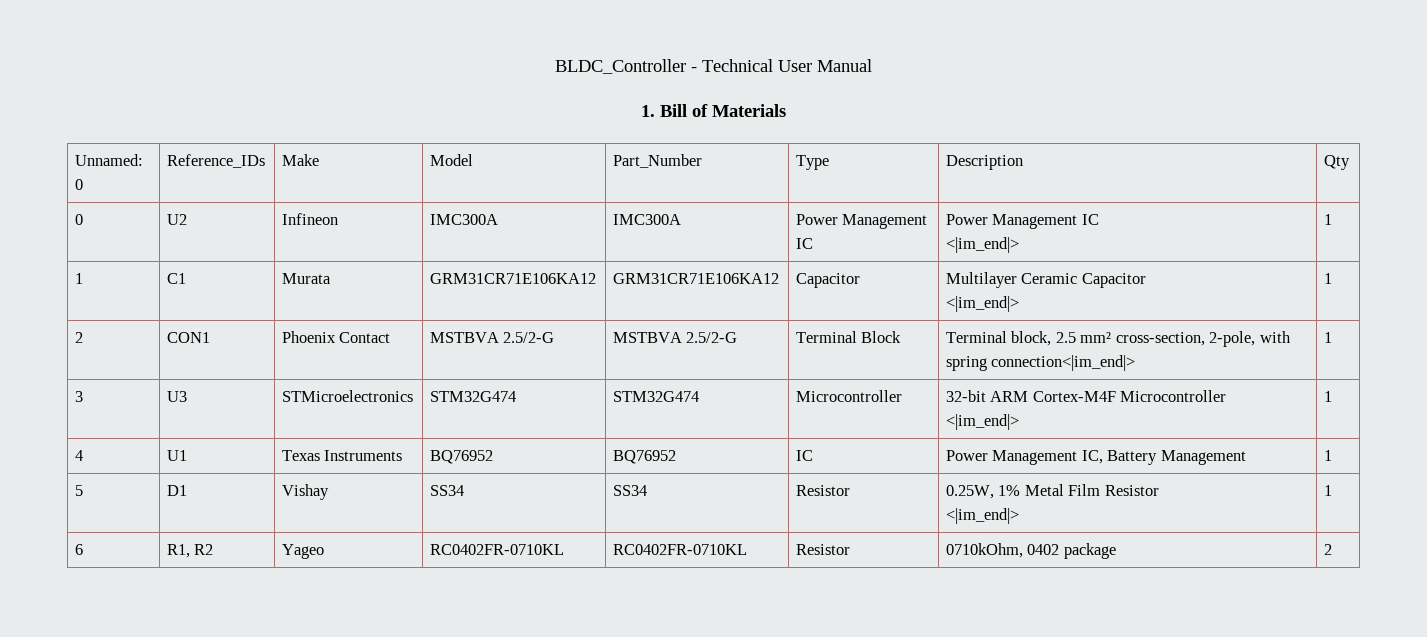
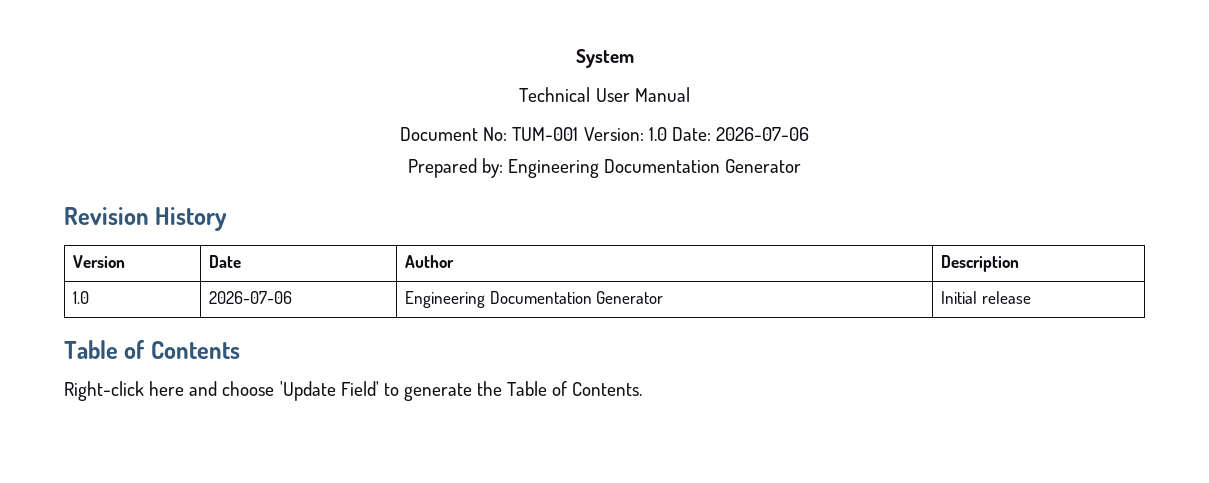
[555,59,697,74] BLDC_Controller - -> [575,49,634,68] System //
[641,104,786,117] [75,154,144,166] [75,179,84,190] [167,154,266,168] [282,154,320,166] [430,154,474,166] [613,154,703,168] [796,155,830,170] [946,155,1024,170] [1324,155,1351,170] [75,214,84,225] [167,214,188,225] [282,213,339,225] [430,214,499,225] [613,214,682,225] [796,214,928,229] [796,238,814,249] [946,214,1099,229] [946,237,1020,253] [1324,214,1333,225] [75,273,84,284] [167,273,187,284] [282,273,332,284] [430,273,597,284] [613,273,780,284] [796,273,861,288] [946,272,1146,288] [946,296,1020,312] [1324,273,1333,284] [75,332,84,343] [167,332,211,343] [282,331,391,343] [430,332,555,343] [613,332,738,343] [796,331,902,343] [946,331,1291,347] [946,355,1136,371] [1324,332,1333,343] [75,391,84,402] [167,391,188,402] [282,390,414,402] [430,391,517,402] [613,391,700,402] [796,390,903,402] [946,390,1227,402] [946,414,1020,430] [1324,391,1333,402] [75,450,84,461] [167,450,188,461] [282,450,403,461] [430,450,494,464] [613,450,677,464] [796,450,814,461] [946,450,1246,465] [1324,450,1333,461] [75,485,84,496] [167,485,188,496] [282,484,330,500] [430,485,465,496] [613,485,648,496] [796,485,851,496] [946,484,1159,499] [946,508,1020,524] [1324,485,1333,496] [75,544,84,555] [167,544,214,558] [282,544,325,559] [430,544,565,555] [613,544,748,555] [796,544,851,555] [946,543,1116,559] [1324,544,1333,555] 1. Bill of Materials // Unnamed: 0 | Reference_IDs | Make | Model | Part_Number | Type | Description | Qty // 0 | U2 | Infineon | IMC300A | IMC300A | Power Management IC | Power Management IC // <|im_end|> | 1 // 1 | C1 | Murata | GRM31CR71E106KA12 | GRM31CR71E106KA12 | Capacitor | Multilayer Ceramic Capacitor // <|im_end|> | 1 // 2 | CON1 | Phoenix Contact | MSTBVA 2.5/2-G | MSTBVA 2.5/2-G | Terminal Block | Terminal block, 2.5 mm² cross-section, 2-pole, with spring connection<|im_end|> | 1 // 3 | U3 | STMicroelectronics | STM32G474 | STM32G474 | Microcontroller | 32-bit ARM Cortex-M4F Microcontroller // <|im_end|> | 1 // 4 | U1 | Texas Instruments | BQ76952 | BQ76952 | IC | Power Management IC, Battery Management | 1 // 5 | D1 | Vishay | SS34 | SS34 | Resistor | 0.25W, 1% Metal Film Resistor // <|im_end|> | 1 // 6 | R1, R2 | Yageo | RC0402FR-0710KL | RC0402FR-0710KL | Resistor | 0710kOhm, 0402 package | 2 -> [400,127,809,141] [407,158,802,178] [64,207,228,231] [73,255,126,268] [209,255,242,268] [405,255,455,268] [941,255,1020,272] [73,291,90,304] [209,291,293,304] [405,291,664,308] [941,291,1031,304] [64,340,240,359] [64,381,643,401] Document No: TUM-001 Version: 1.0 Date: 2026-07-06 // Prepared by: Engineering Documentation Generator // Revision History // Version | Date | Author | Description // 1.0 | 2026-07-06 | Engineering Documentation Generator | Initial release // Table of Contents // Right-click here and choose 'Update Field' to generate the Table of Contents.

